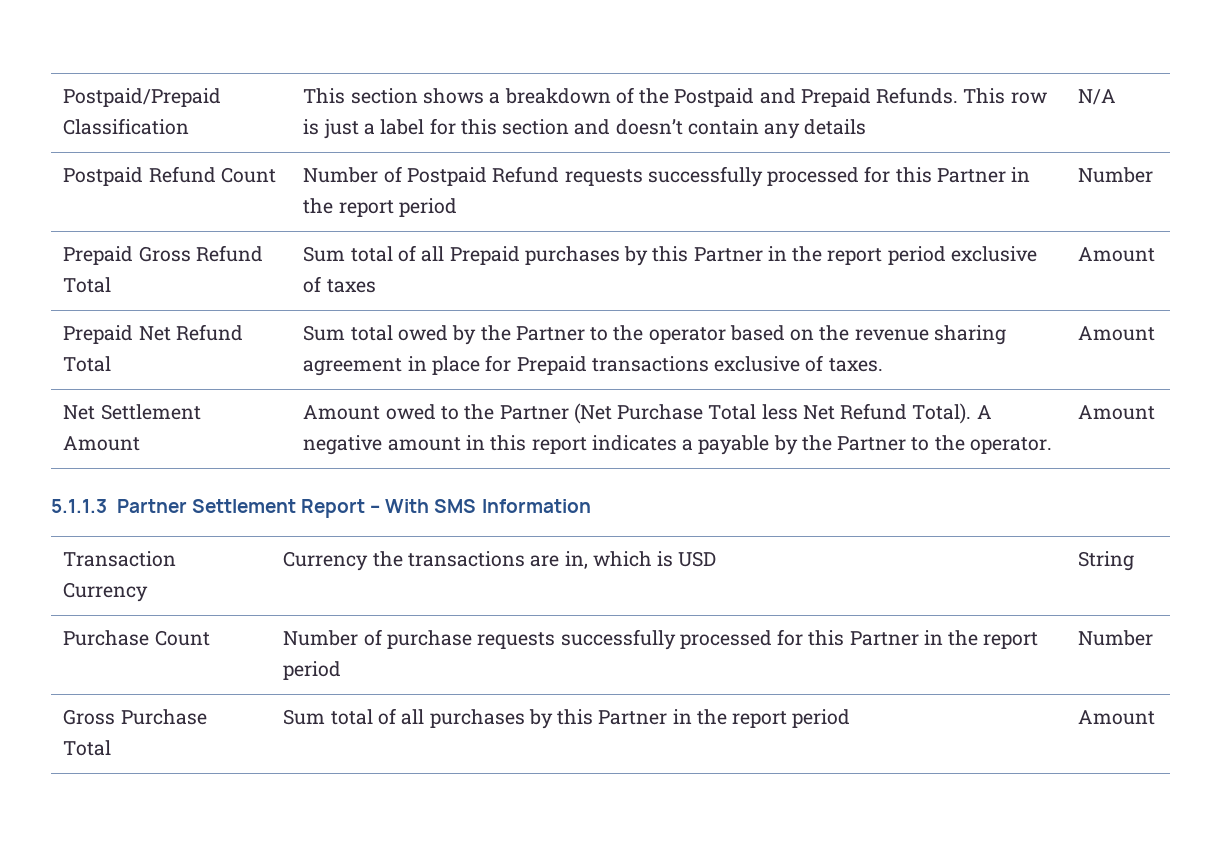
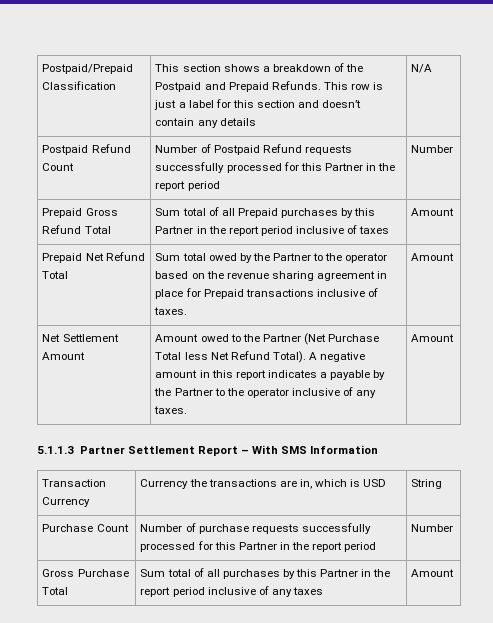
[950,246,1037,262] exclusive -> [295,226,344,234] inclusive
[714,356,801,372] exclusive -> [316,289,365,297] inclusive
[969,437,1052,454] operator. -> [246,387,377,398] [154,406,188,414] operator inclusive of any taxes.
(851, 718) none -> [207,586,323,597] inclusive of any taxes

